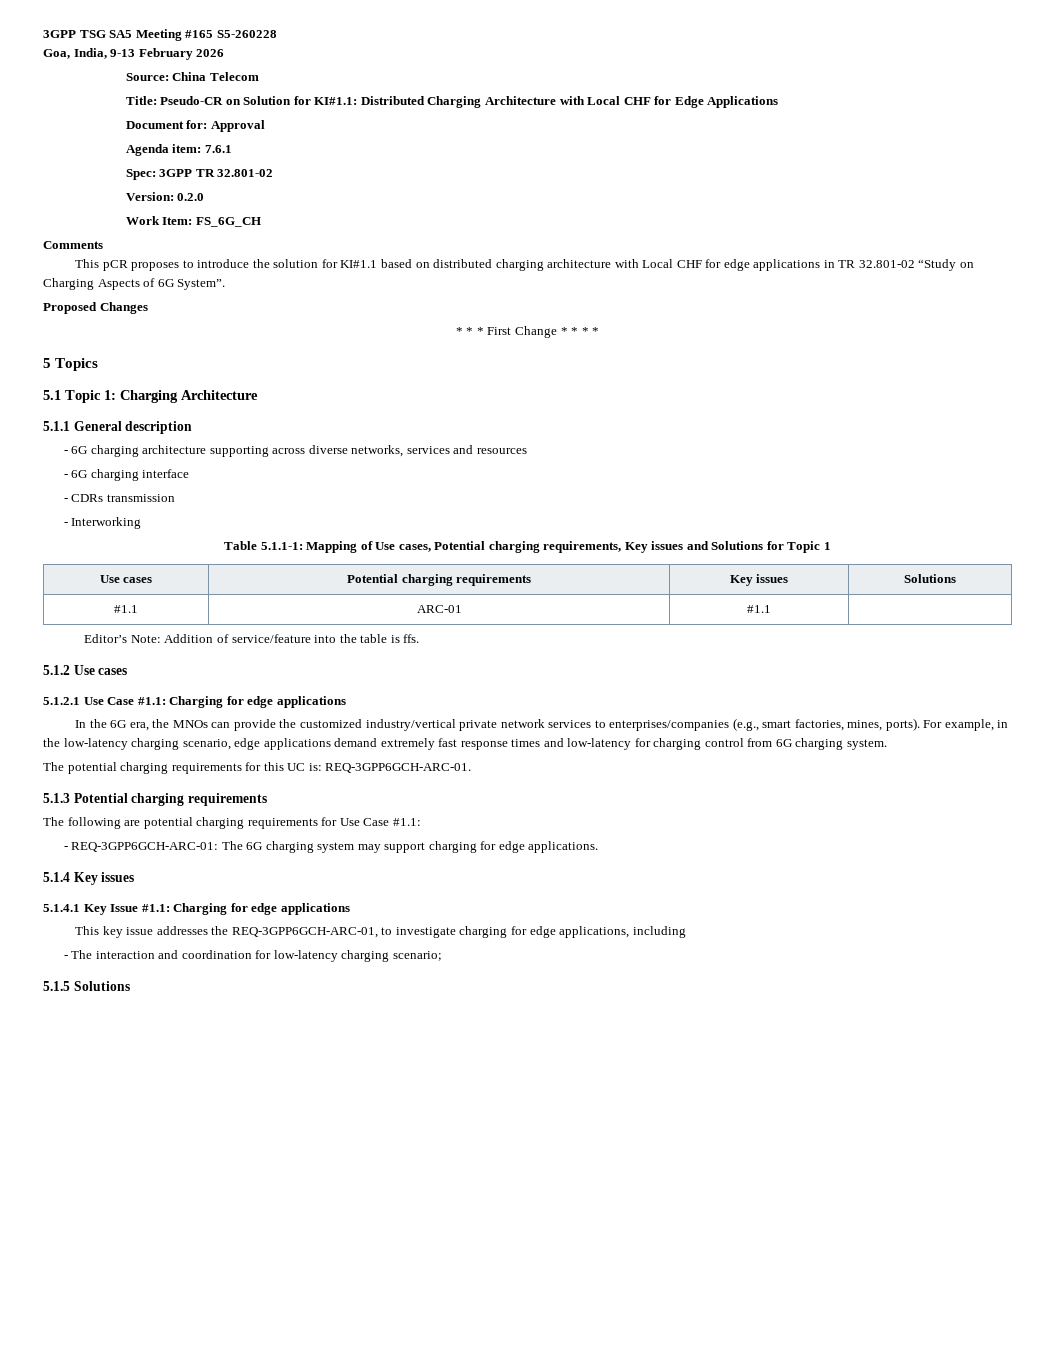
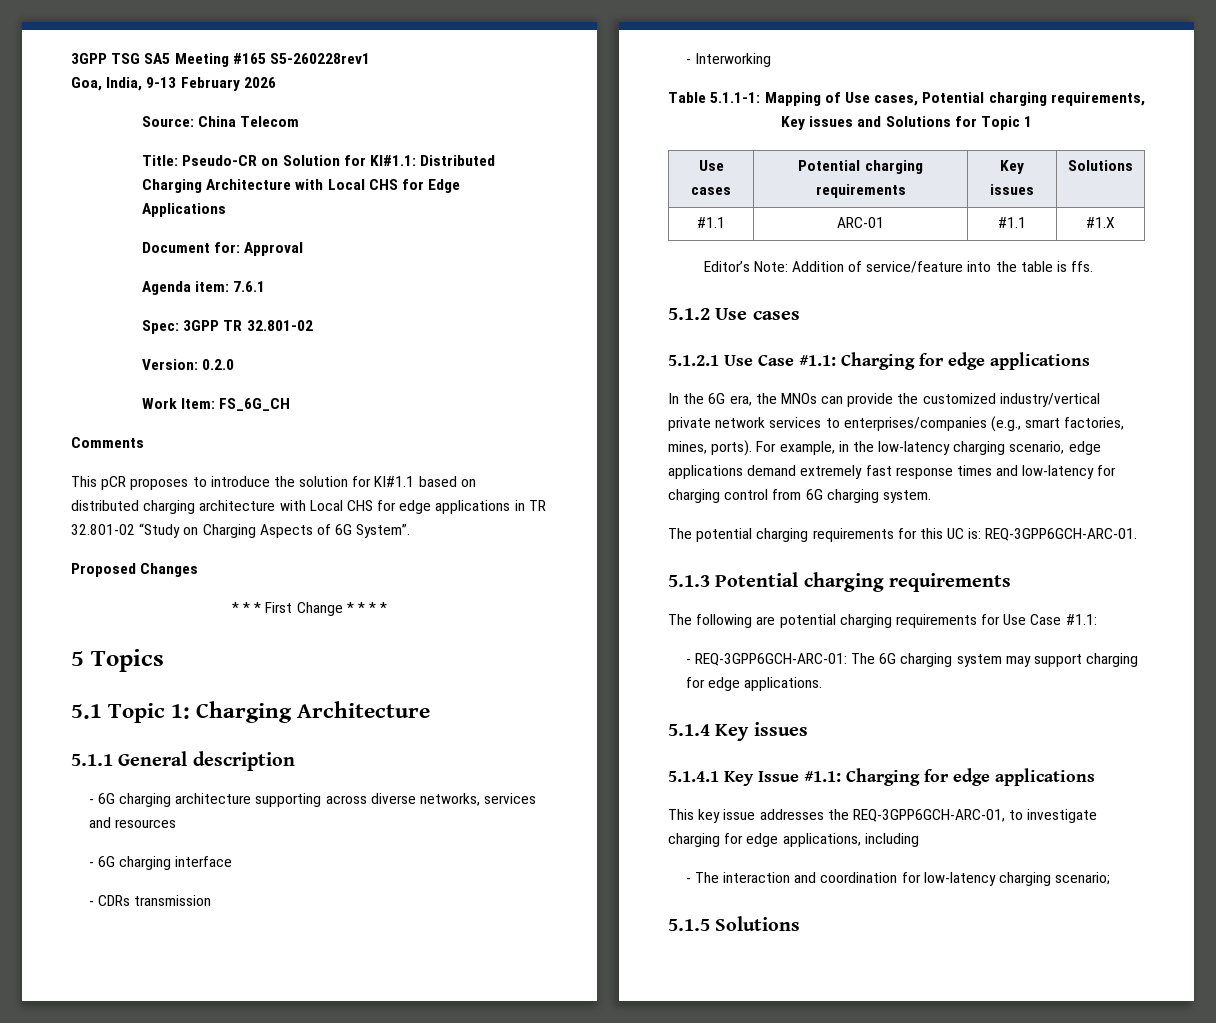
[216,30,277,38] S5-260228 -> [269,53,370,64] S5-260228rev1
[623,97,651,105] CHF -> [368,179,398,190] CHS
[676,260,702,268] CHF -> [346,500,373,511] CHS
(771, 609) none -> [1086,217,1115,228] #1.X

